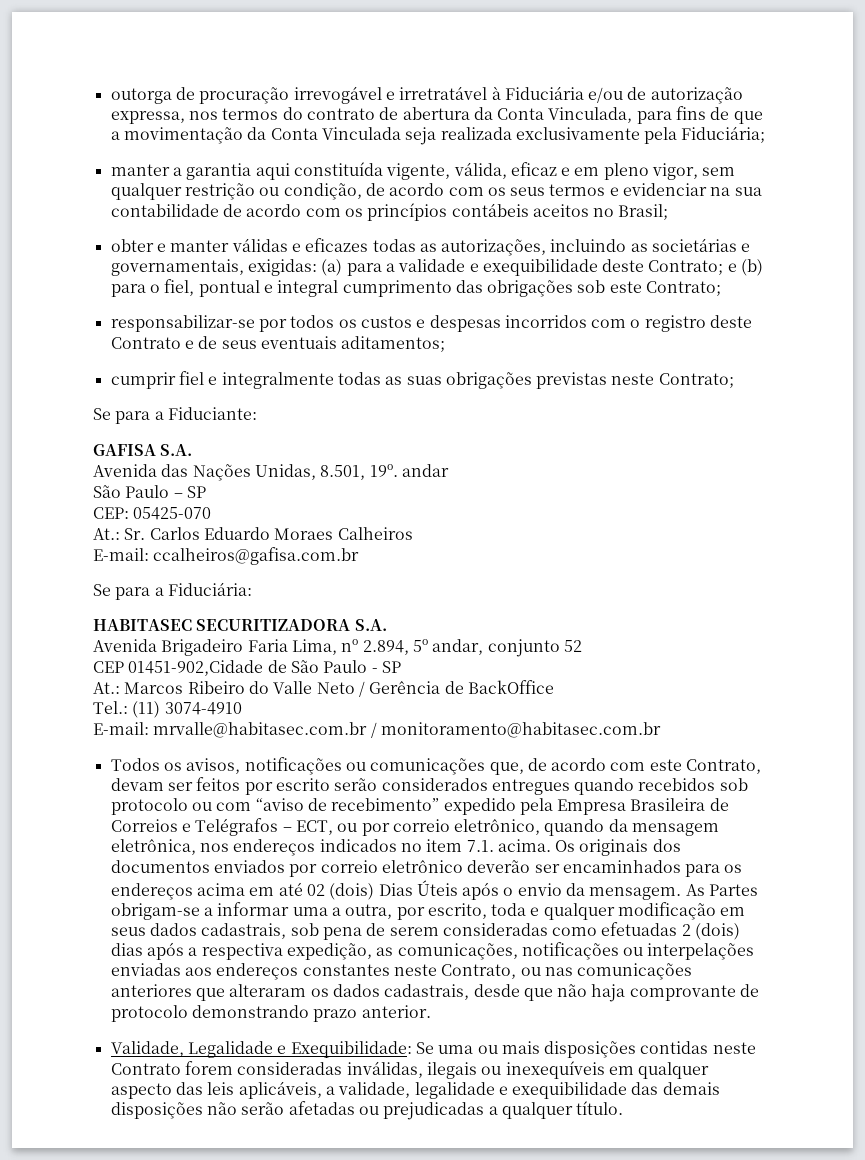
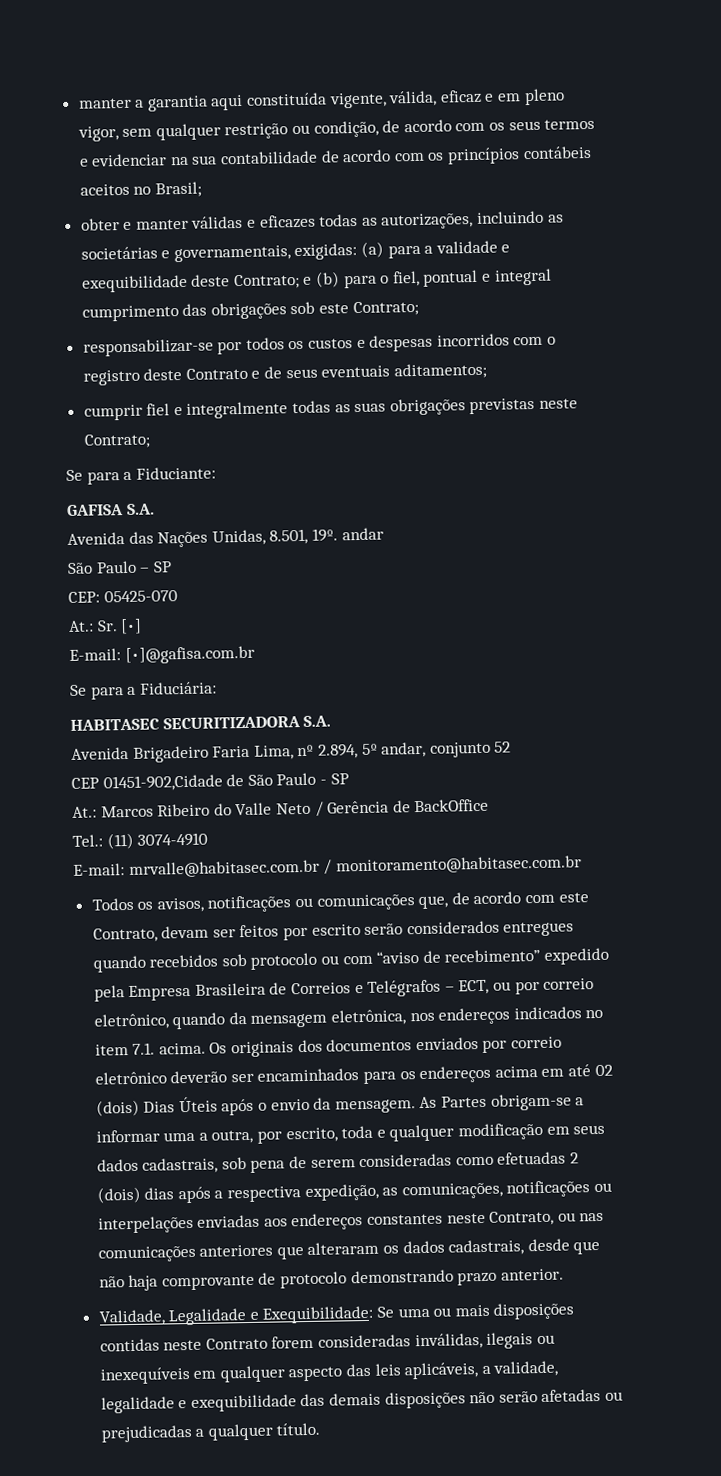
[110,86,743,104] [110,106,763,124] [110,126,766,145] outorga de procuração irrevogável e irretratável à Fiduciária e/ou de autorização expressa, nos termos do contrato de abertura da Conta Vinculada, para fins de que a movimentação da Conta Vinculada seja realizada exclusivamente pela Fiduciária; // -> (78, 103) none
[149,527,413,540] [93,547,360,565] Carlos Eduardo Moraes Calheiros // E-mail: ccalheiros@gafisa.com.br -> [120,618,143,635] [69,645,255,665] [•] // E-mail: [•]@gafisa.com.br

